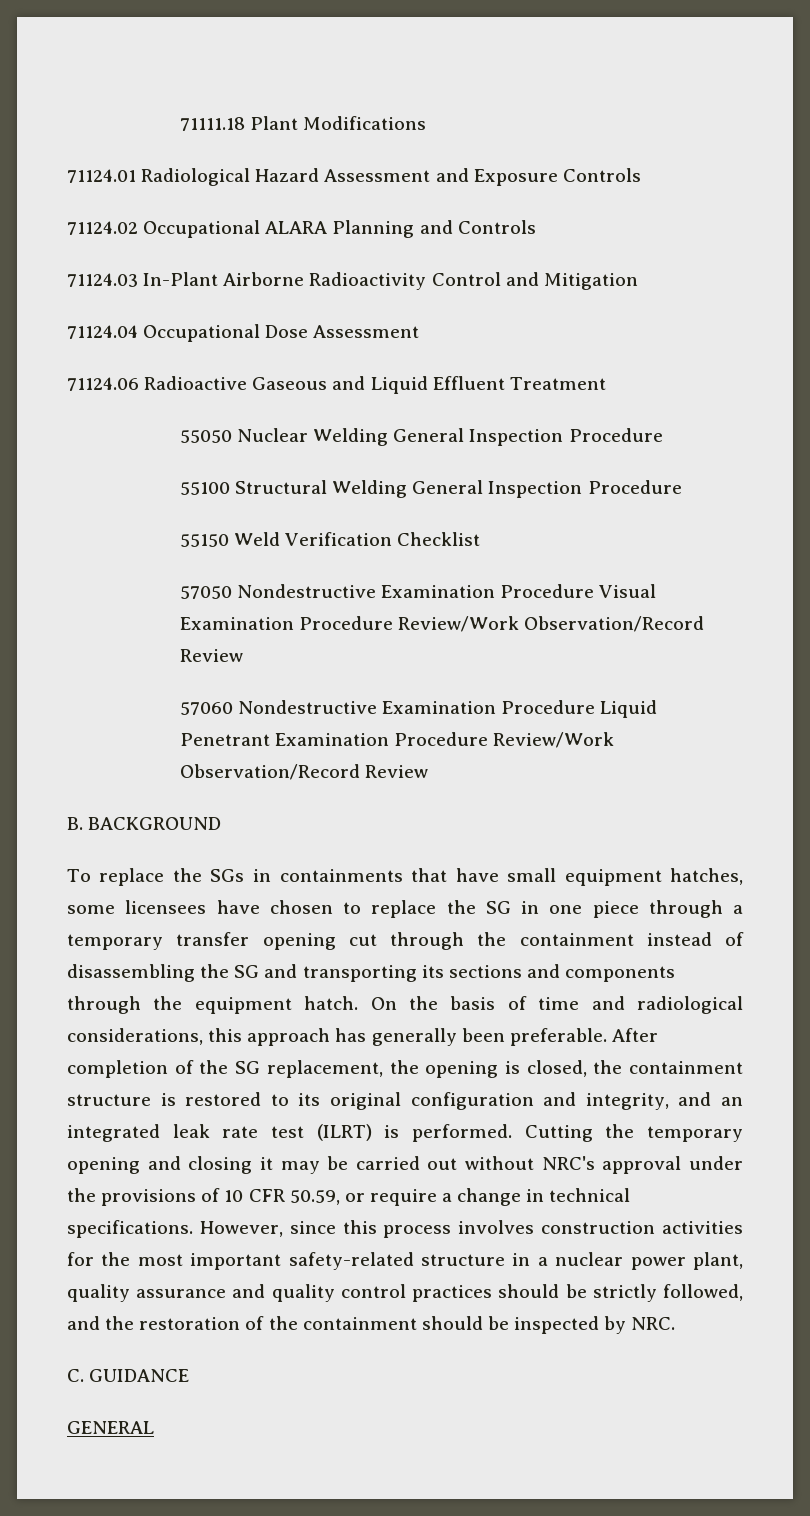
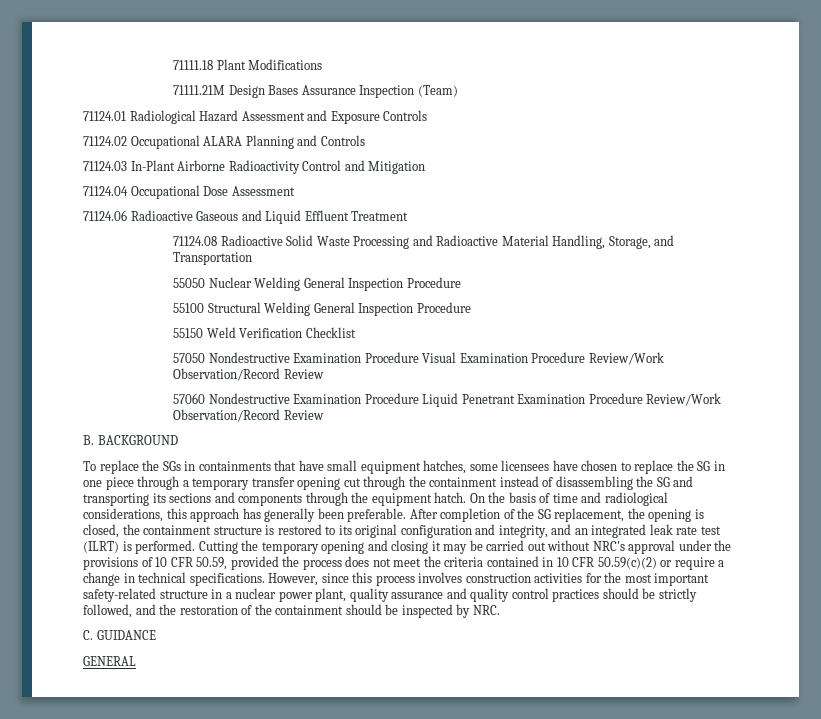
(427, 123) none -> [173,85,458,98] // 71111.21M Design Bases Assurance Inspection (Team)
(606, 383) none -> [173,235,675,249] [173,252,253,265] // 71124.08 Radioactive Solid Waste Processing and Radioactive Material Handling, Storage, and Transportation
(340, 1197) none -> [230,556,657,570] provided the process does not meet the criteria contained in 10 CFR 50.59(c)(2)

